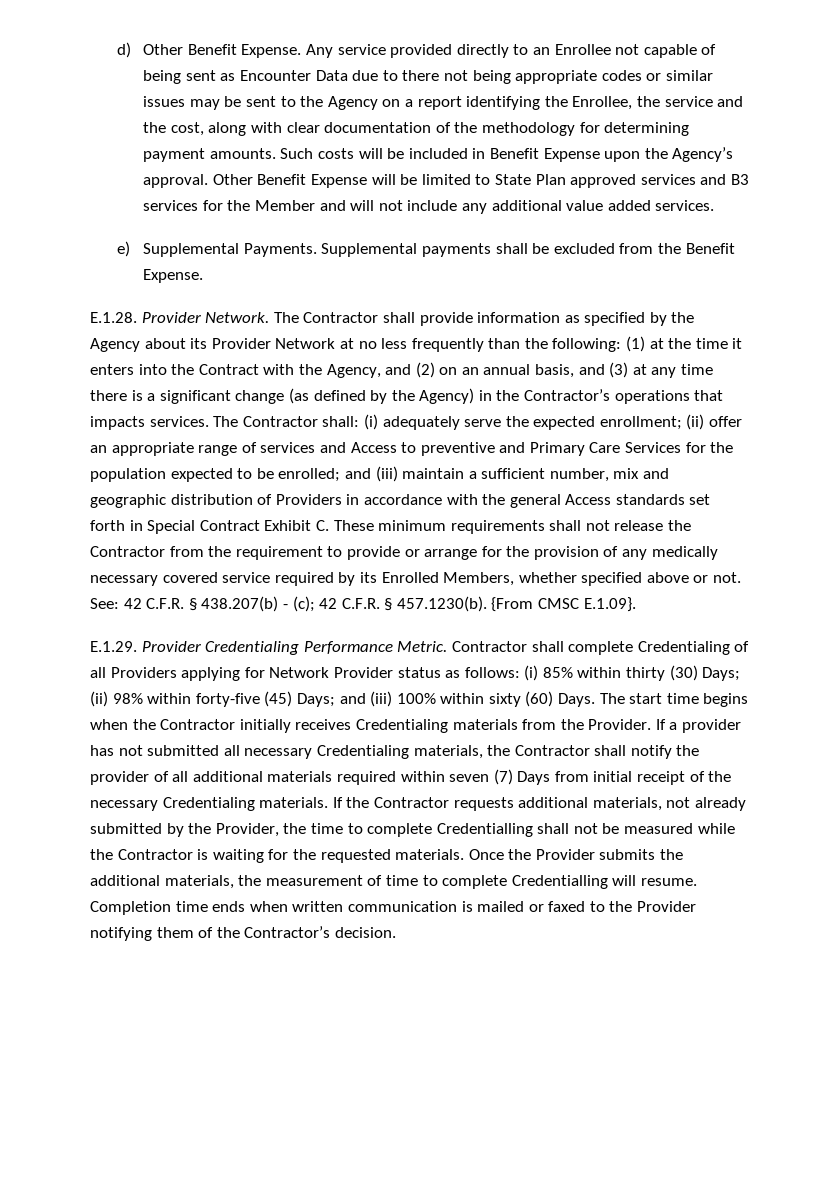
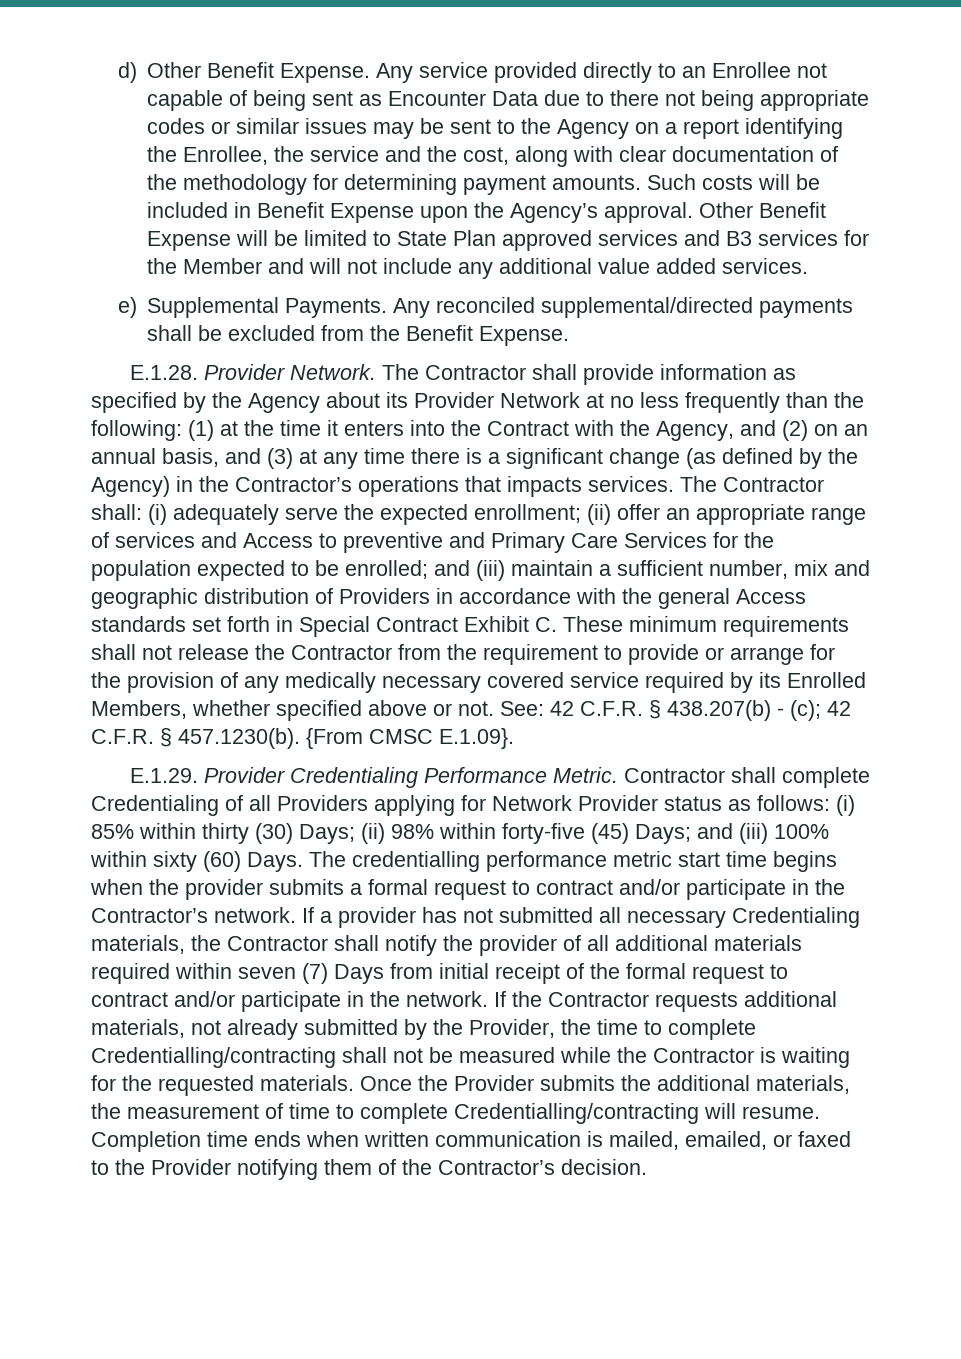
[321,243,418,257] Supplemental -> [393,297,754,318] Any reconciled supplemental/directed
(625, 698) none -> [352,851,672,872] credentialling performance metric
[160,719,652,733] Contractor initially receives Credentialing materials from the Provider. -> [185,879,845,900] [91,907,296,923] provider submits a formal request to contract and/or participate in the Contractor’s network.
[90,797,329,811] necessary Credentialing materials. -> [626,963,788,984] [91,991,488,1012] formal request to contract and/or participate in the network.
[436,823,533,837] Credentialling -> [91,1047,336,1068] Credentialling/contracting
[511,875,608,889] Credentialling -> [454,1103,699,1124] Credentialling/contracting
[477,901,525,912] mailed -> [609,1131,767,1150] mailed, emailed,

